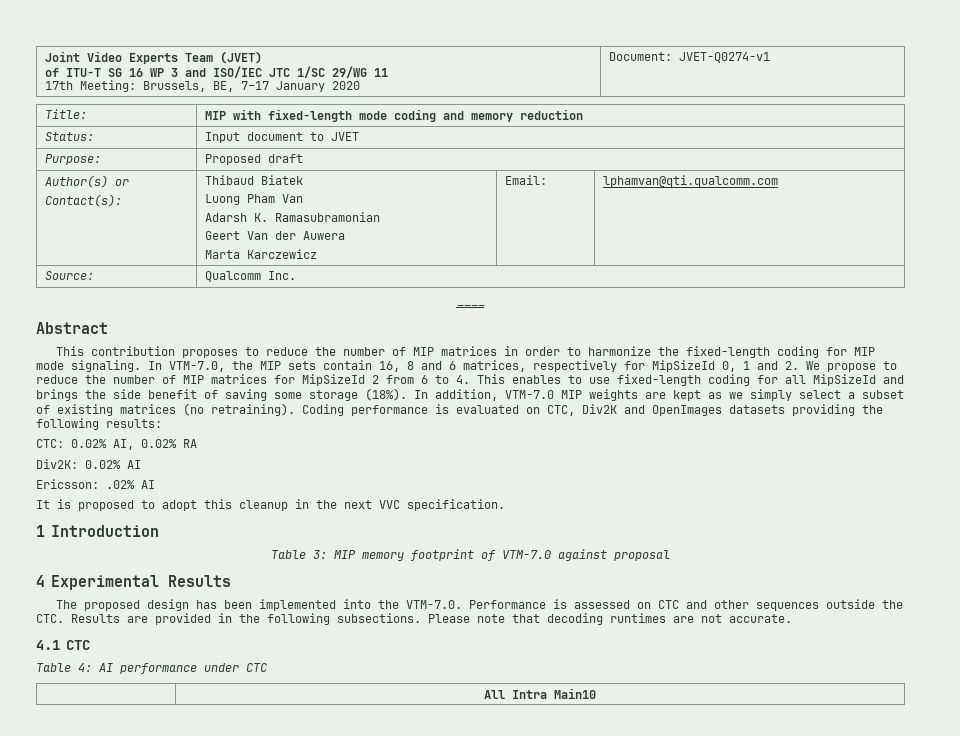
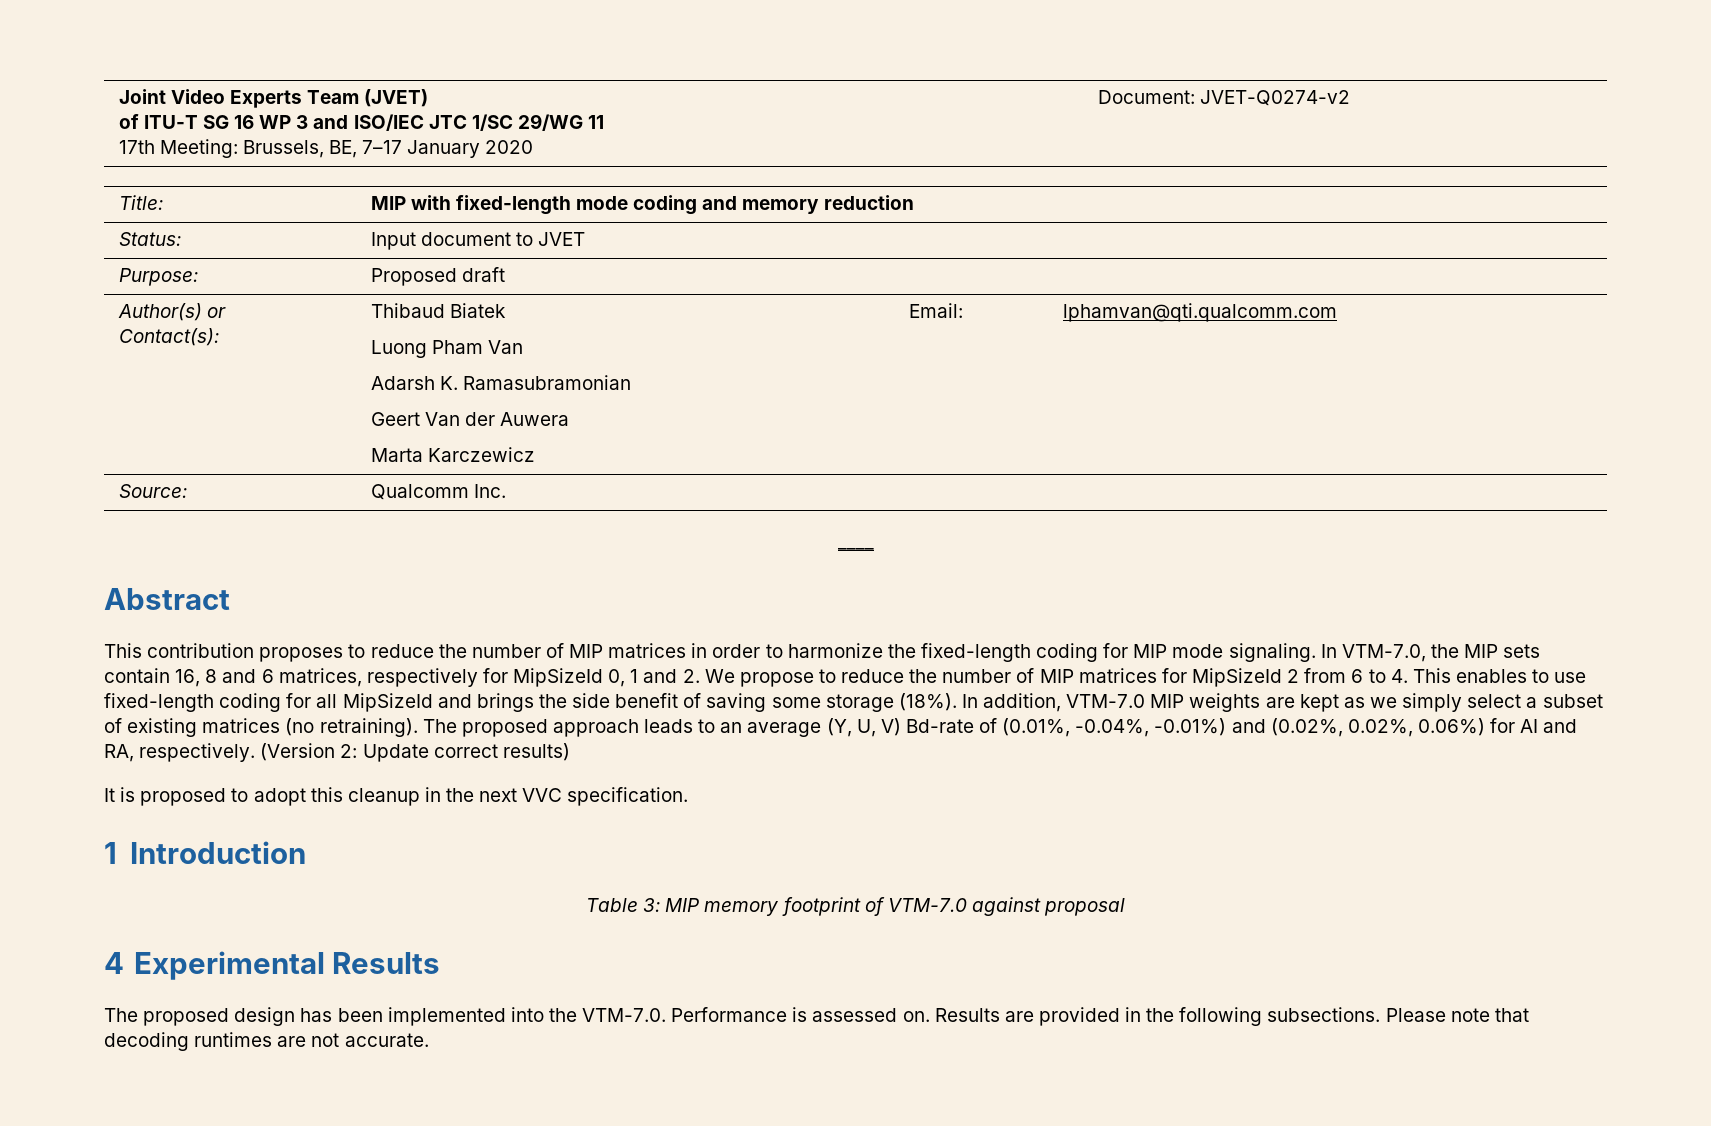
[679,52,771,63] JVET-Q0274-v1 -> [1199,90,1350,106] JVET-Q0274-v2
[302,404,883,416] [36,418,162,430] [36,439,197,450] [36,459,141,469] [36,479,155,489] Coding performance is evaluated on CTC, Div2K and OpenImages datasets providing the following results: // CTC: 0.02% AI, 0.02% RA // Div2K: 0.02% AI // Ericsson: .02% AI -> [422,718,1578,737] [104,743,570,762] The proposed approach leads to an average (Y, U, V) Bd-rate of (0.01%, -0.04%, -0.01%) and (0.02%, 0.02%, 0.06%) for AI and RA, respectively. (Version 2: Update correct results)
[637,599,904,611] [36,614,64,623] on CTC and other sequences outside the CTC. -> [902,1011,930,1022] on.
[36,640,90,650] [36,663,267,674] [484,688,596,699] // 4.1 CTC // Table 4: AI performance under CTC // | All Intra Main10 -> (429, 1040) none

